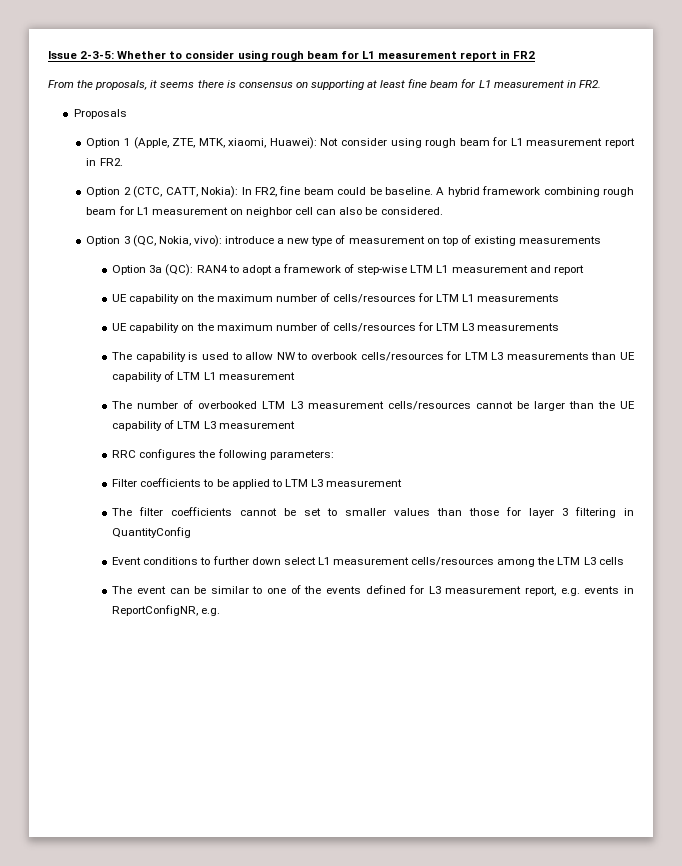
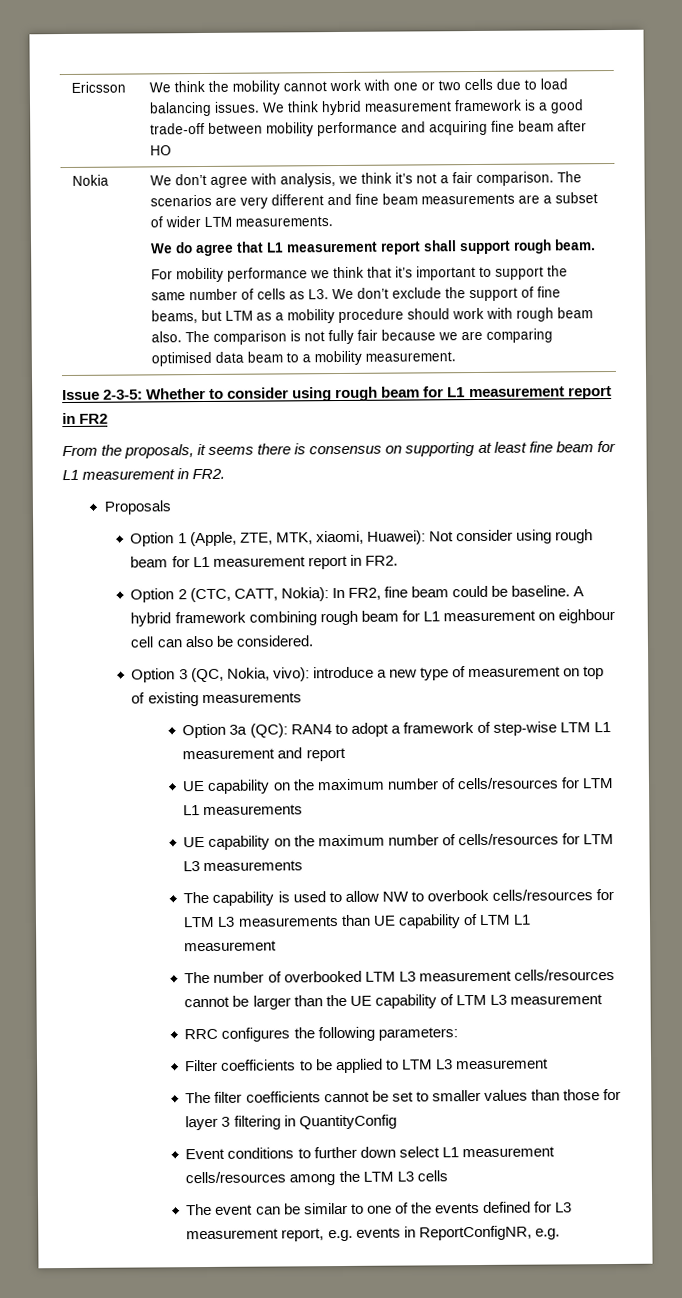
(48, 55) none -> [70,81,126,93] [148,78,568,95] [148,99,584,117] [149,120,587,137] [149,145,172,156] [71,174,109,186] [149,171,582,188] [149,192,598,209] [149,216,333,228] [150,239,596,257] [150,265,568,283] [150,286,561,302] [150,307,593,324] [150,328,553,345] [150,350,456,367] Ericsson | We think the mobility cannot work with one or two cells due to load balancing issues. We think hybrid measurement framework is a good trade-off between mobility performance and acquiring fine beam after HO // Nokia | We don’t agree with analysis, we think it’s not a fair comparison. The scenarios are very different and fine beam measurements are a subset of wider LTM measurements. // We do agree that L1 measurement report shall support rough beam. // For mobility performance we think that it’s important to support the same number of cells as L3. We don’t exclude the support of fine beams, but LTM as a mobility procedure should work with rough beam also. The comparison is not fully fair because we are comparing optimised data beam to a mobility measurement. //
[245,207,292,217] neighbor -> [557,608,615,624] eighbour

